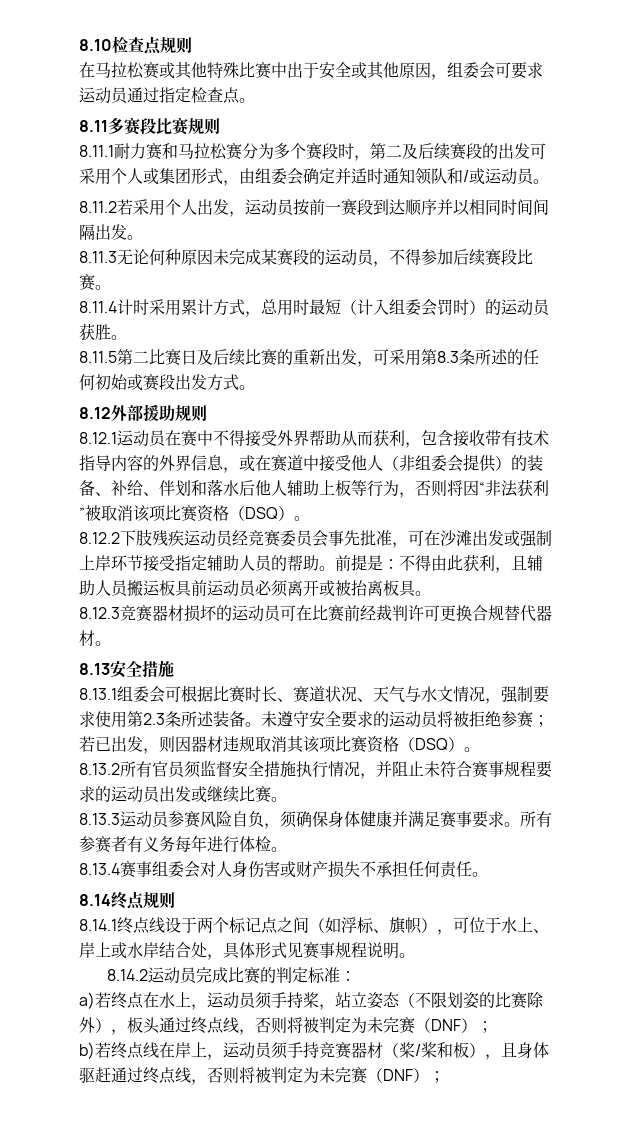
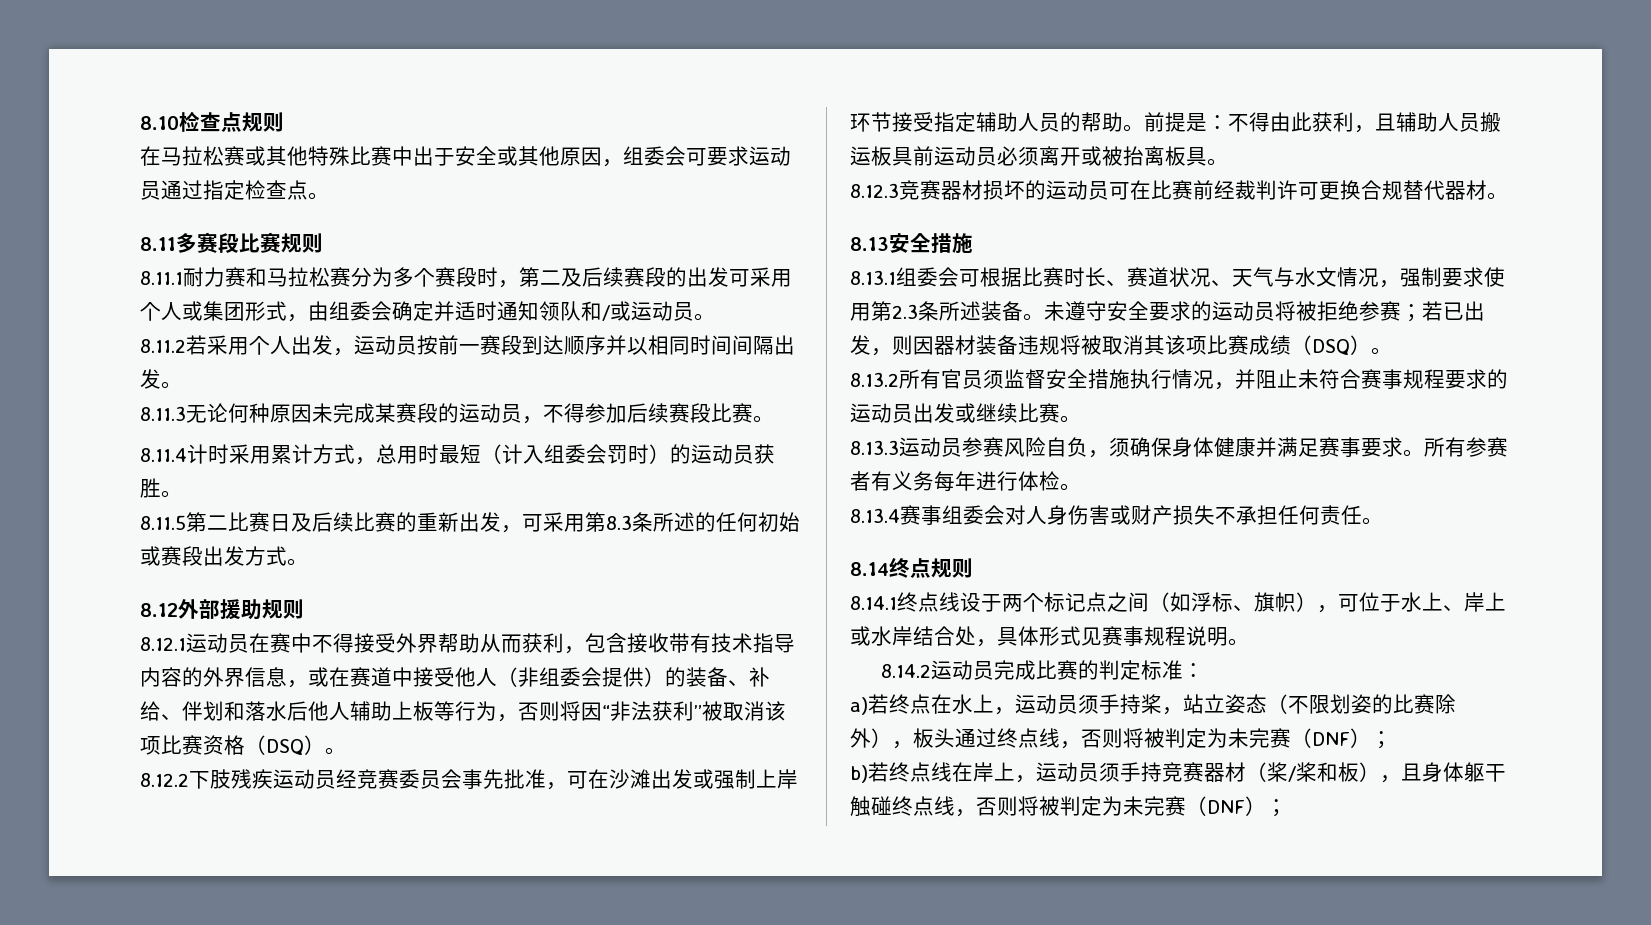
[223,736,255,752] 违规 -> [976,335,1102,355] 装备违规将被
[367,736,399,753] 资格 -> [1249,335,1291,355] 成绩
[79,1067,143,1083] 驱赶通过 -> [1464,762,1506,782] [850,796,892,817] 躯干触碰

